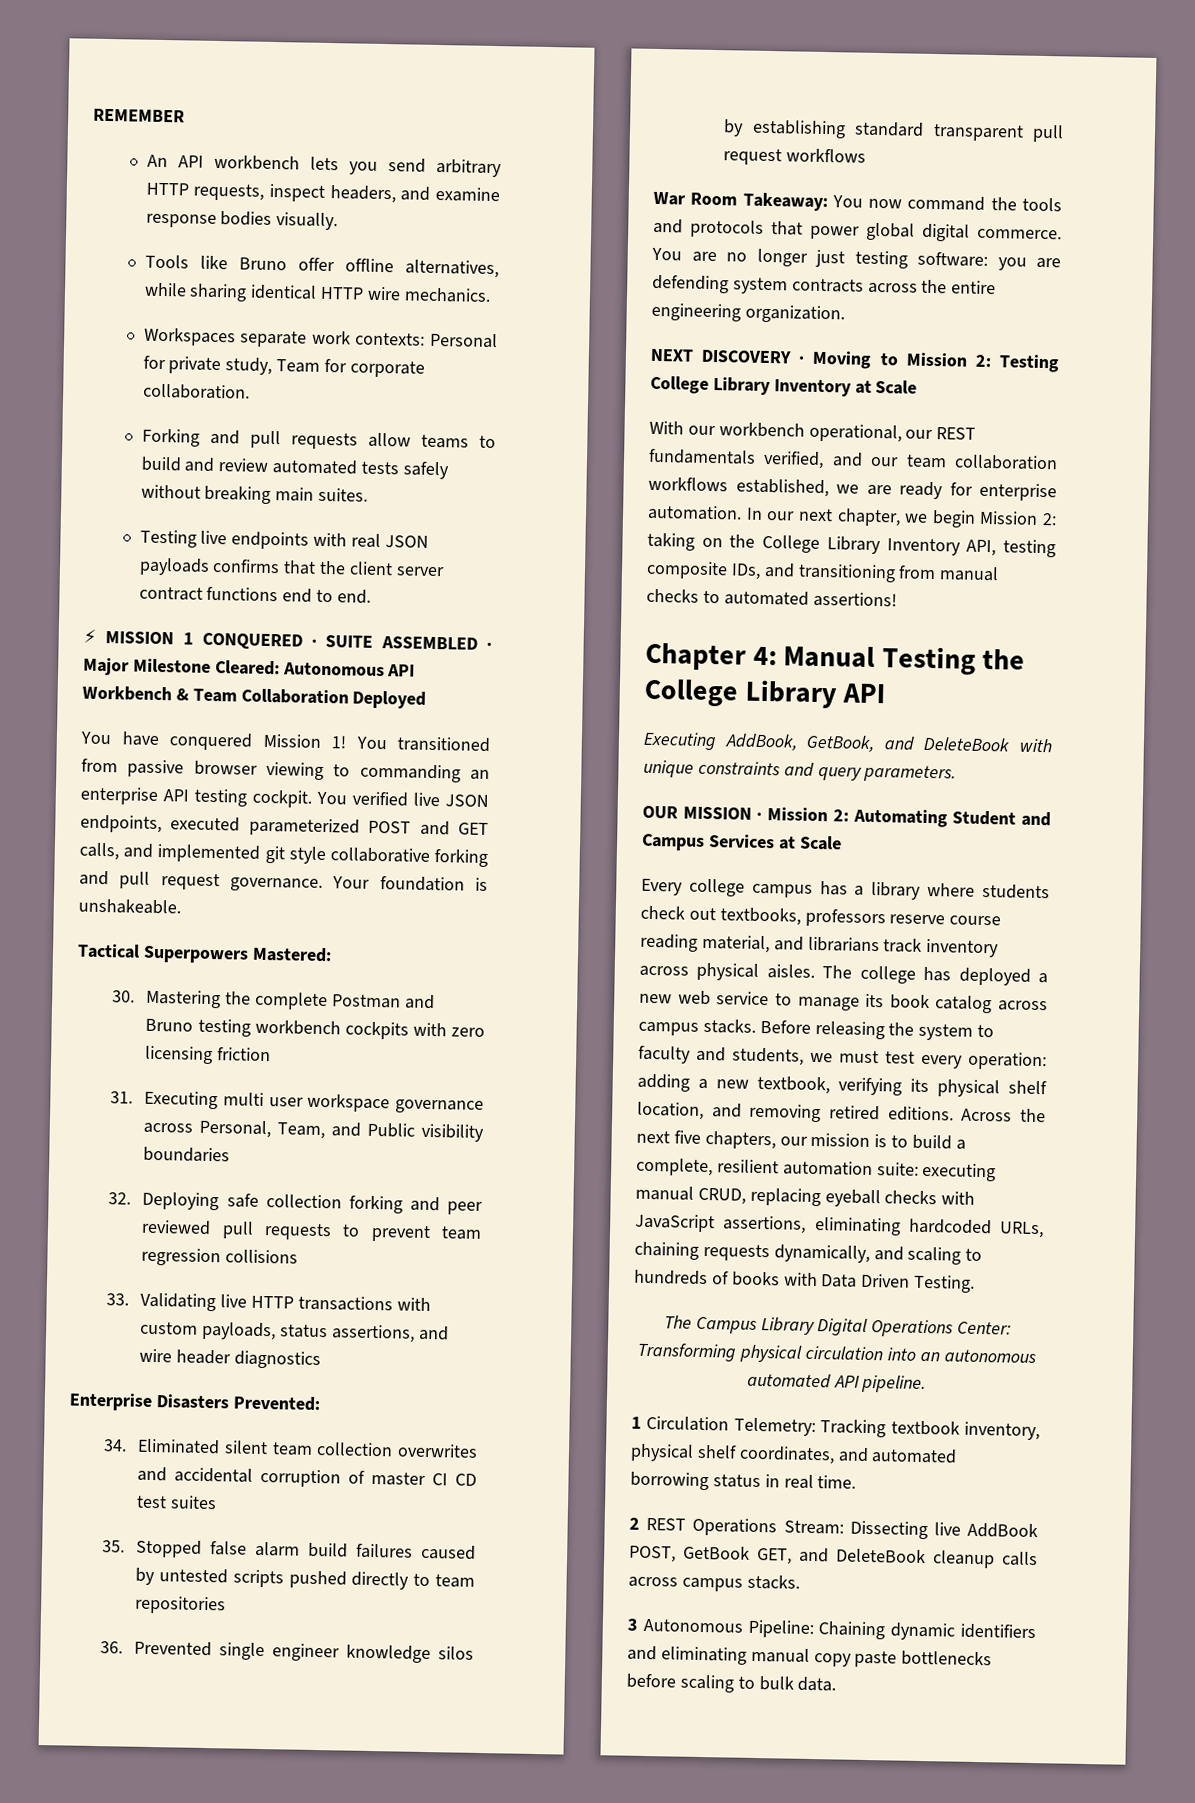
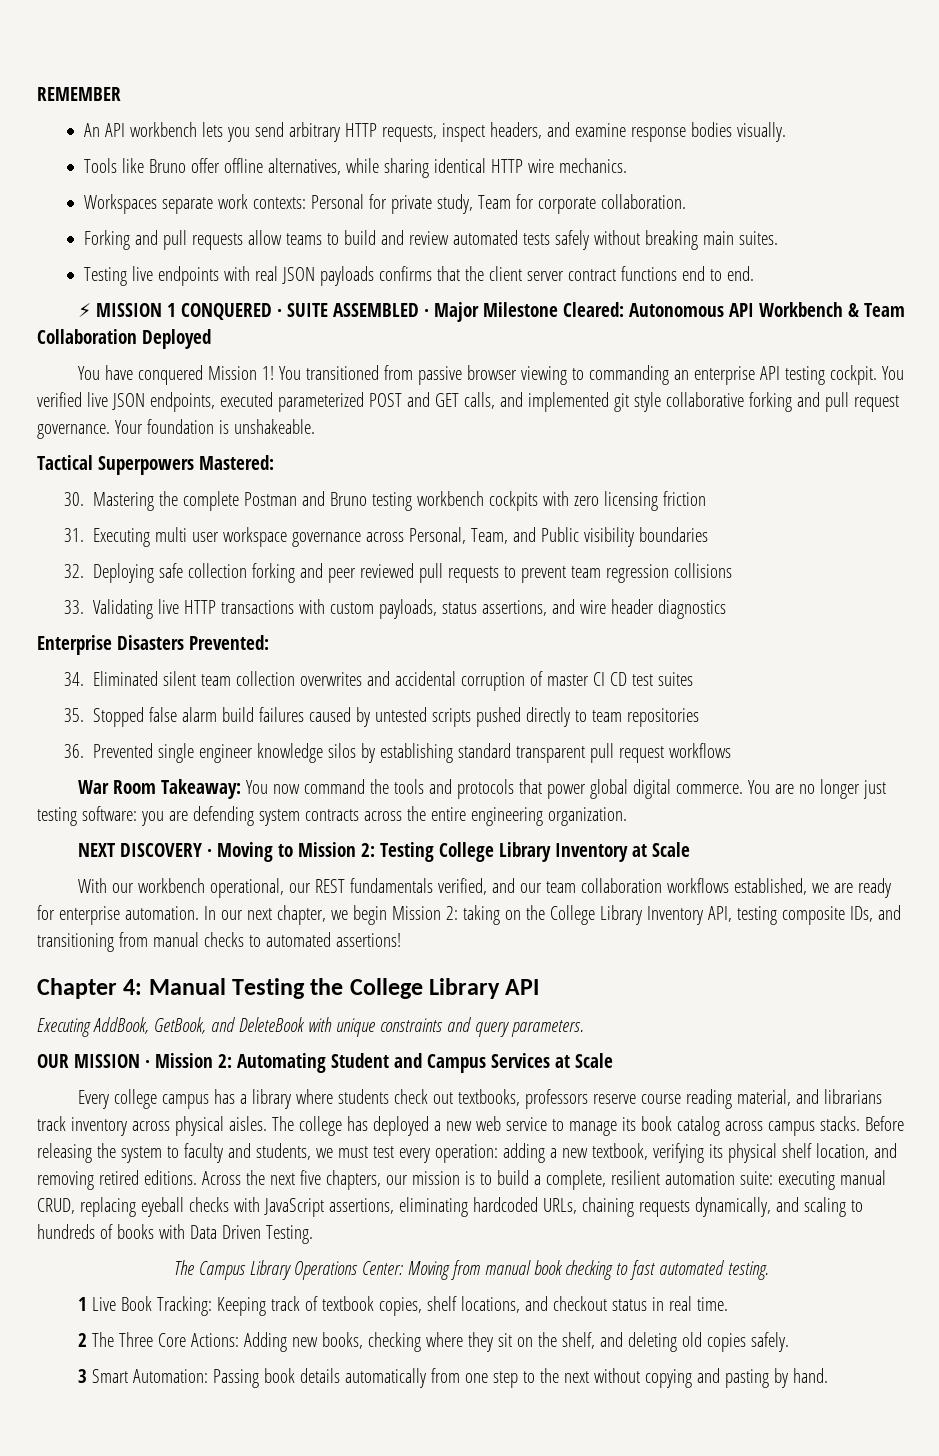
[817,1318,869,1336] Digital -> (291, 1270) none
[637,1342,1036,1364] [746,1372,927,1394] [631,1415,1040,1441] [630,1443,958,1465] [630,1471,709,1491] Transforming physical circulation into an autonomous automated API pipeline. // 1 Circulation Telemetry: Tracking textbook inventory, physical shelf coordinates, and automated borrowing -> [407,1260,770,1280] [78,1296,608,1316] Moving from manual book checking to fast automated testing. // 1 Live Book Tracking: Keeping track of textbook copies, shelf locations, and checkout
[646,1517,1038,1540] [629,1545,1038,1569] [628,1574,800,1592] [627,1618,1036,1641] [627,1645,993,1668] [626,1673,837,1693] REST Operations Stream: Dissecting live AddBook POST, GetBook GET, and DeleteBook cleanup calls across campus stacks. // 3 Autonomous Pipeline: Chaining dynamic identifiers and eliminating manual copy paste bottlenecks before scaling to bulk data. -> [92,1332,790,1352] [78,1368,829,1388] The Three Core Actions: Adding new books, checking where they sit on the shelf, and deleting old copies safely. // 3 Smart Automation: Passing book details automatically from one step to the next without copying and pasting by hand.

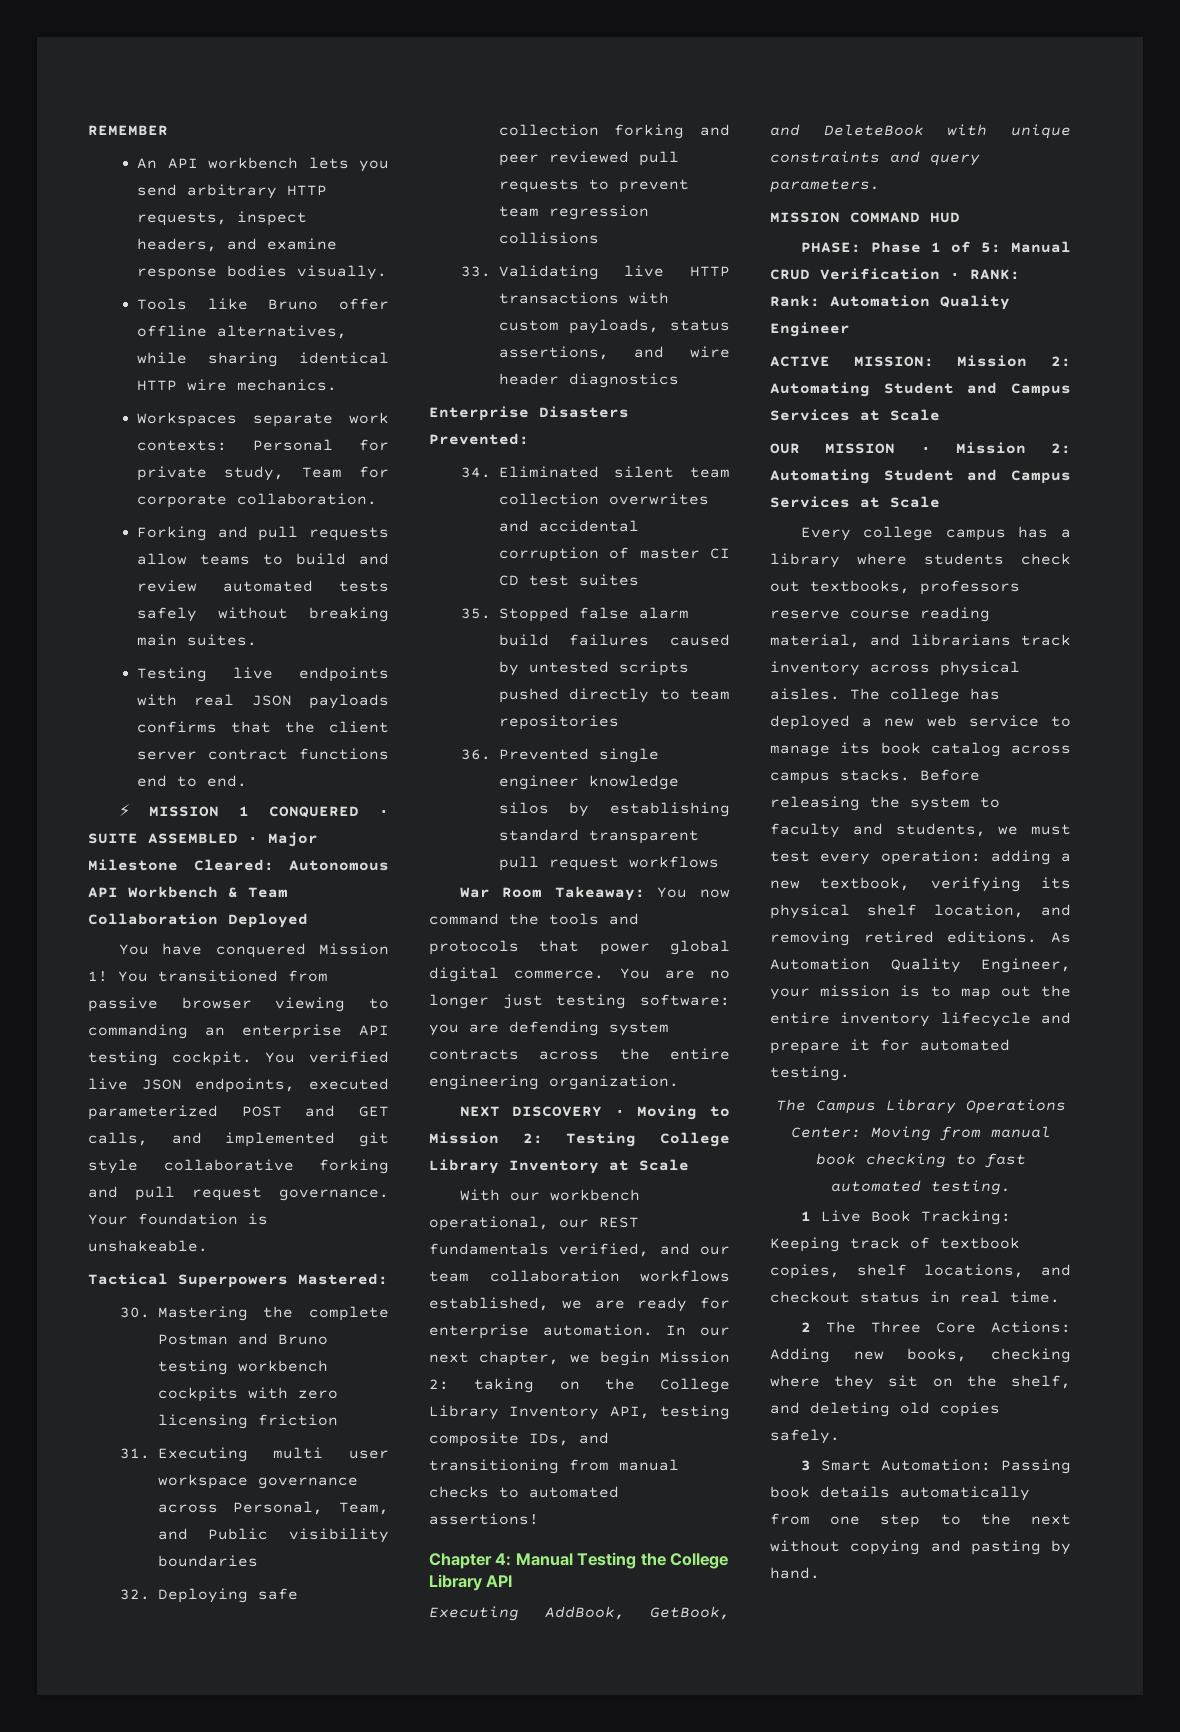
(584, 1028) none -> [770,212,960,223] [800,241,1071,253] [770,268,1020,280] [770,295,1010,310] [770,322,850,337] [770,355,1071,367] [770,382,1071,397] [770,409,940,421] // MISSION COMMAND HUD // PHASE: Phase 1 of 5: Manual CRUD Verification · RANK: Rank: Automation Quality Engineer // ACTIVE MISSION: Mission 2: Automating Student and Campus Services at Scale
[201,1170,886,1190] [37,1197,863,1217] [37,1224,313,1244] Across the next five chapters, our mission is to build a complete, resilient automation suite: executing manual CRUD, replacing eyeball checks with JavaScript assertions, eliminating hardcoded URLs, chaining requests dynamically, and scaling to hundreds of books with Data Driven Testing. -> [1051,932,1071,943] [770,958,1071,973] [770,985,1071,1000] [770,1012,1071,1027] [770,1039,1010,1054] [770,1066,850,1081] As Automation Quality Engineer, your mission is to map out the entire inventory lifecycle and prepare it for automated testing.

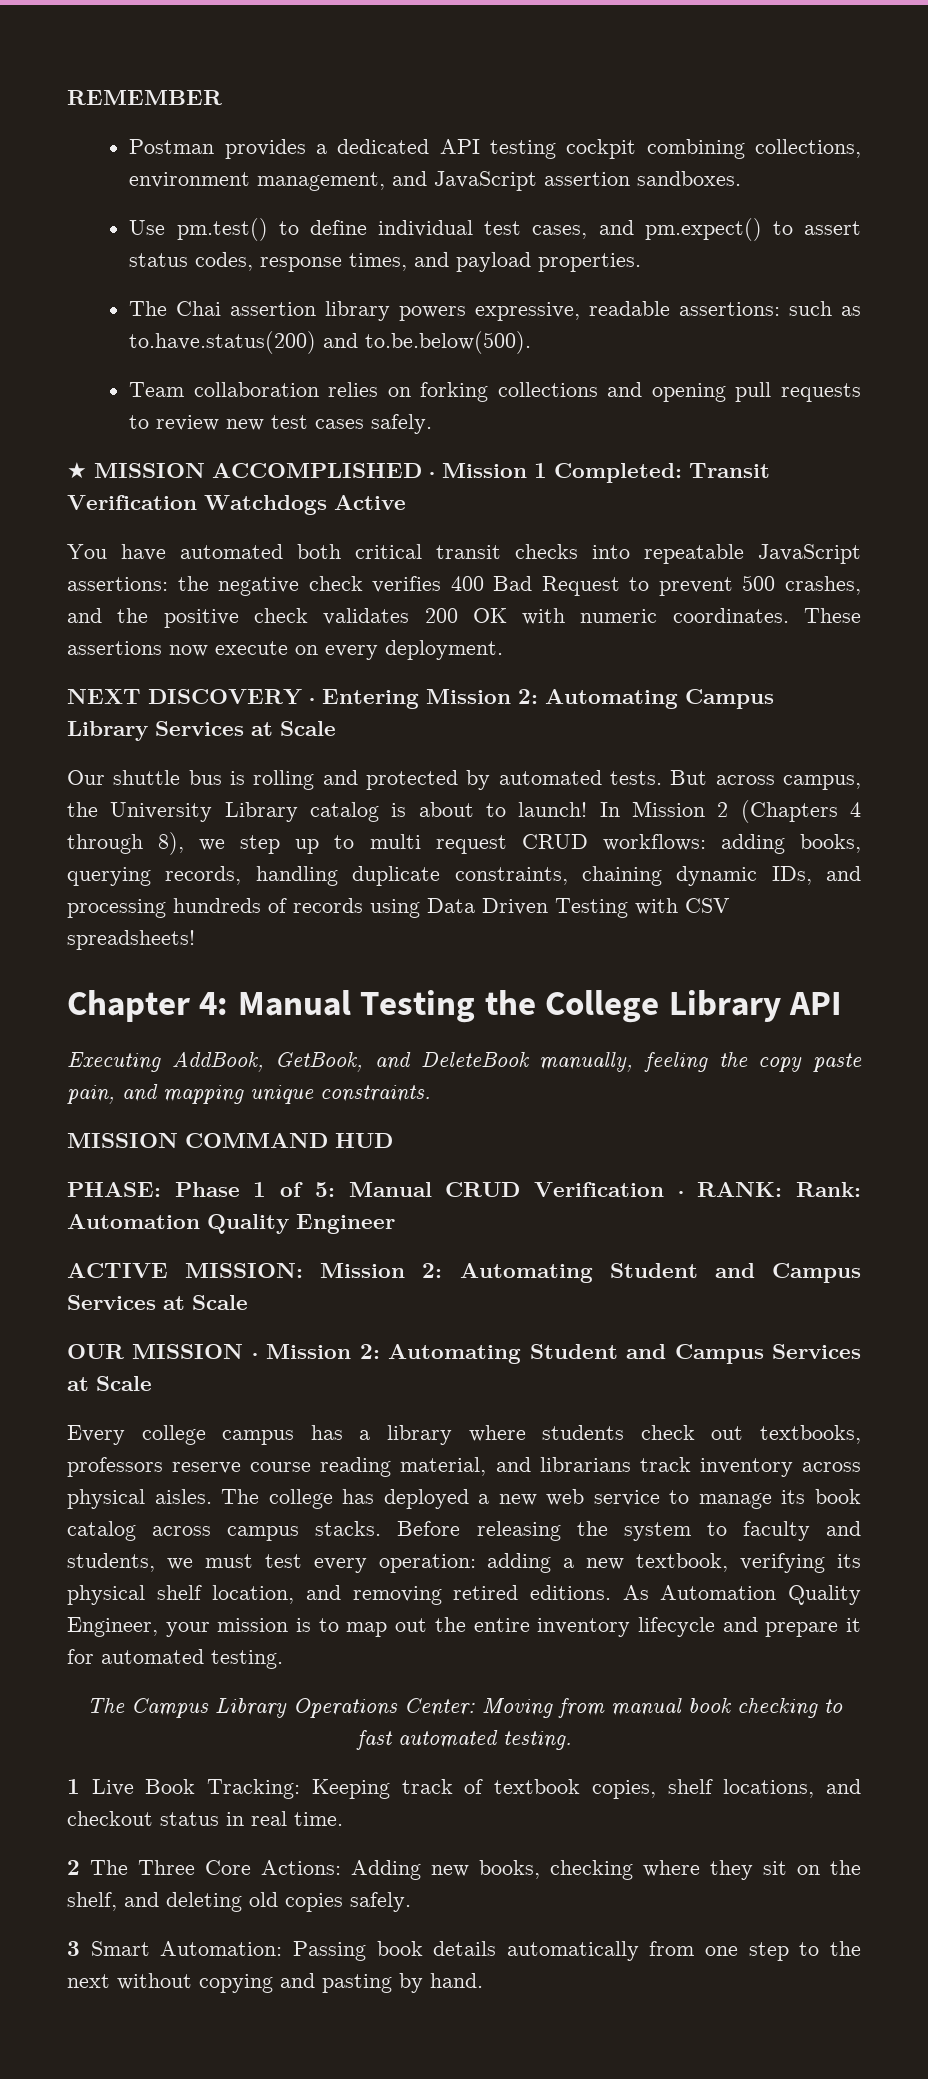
[137,157,389,172] [137,184,328,199] [137,211,308,226] [137,238,338,252] [137,265,388,280] [137,298,389,310] [137,325,348,339] [137,352,389,367] [137,379,338,391] [137,412,389,427] [137,439,389,451] [137,466,389,481] [137,493,378,508] [137,526,389,541] [137,553,389,565] [137,580,389,592] [137,607,389,622] [137,634,258,646] [137,667,389,682] [137,694,389,709] [137,721,389,733] [137,748,389,760] [137,775,248,787] [118,804,390,818] [88,832,318,847] [88,859,389,871] [88,886,288,898] [88,913,308,928] [118,943,389,958] [88,970,328,982] [88,997,389,1012] [88,1024,389,1039] [88,1051,389,1066] [88,1078,389,1093] [88,1105,389,1120] [88,1132,389,1147] [88,1159,389,1174] [88,1186,389,1201] [88,1213,268,1225] [88,1240,208,1252] [88,1273,388,1288] [119,1306,389,1321] [157,1333,328,1345] [157,1360,328,1375] [157,1387,338,1402] [157,1414,338,1429] [119,1447,389,1462] [157,1474,358,1489] [157,1501,389,1515] [157,1528,389,1543] [157,1555,258,1567] [119,1588,298,1603] [498,124,730,139] [498,151,679,166] [498,179,689,193] [498,205,649,220] [498,232,599,244] [460,265,730,280] [498,292,669,304] [498,319,730,334] [498,346,730,360] [498,373,679,388] [429,406,629,421] [429,433,529,445] [460,466,730,478] [498,493,709,505] [498,520,639,532] [498,547,730,562] [498,574,639,586] [460,607,689,622] [498,634,730,646] [498,661,689,676] [498,688,730,703] [498,715,619,730] [460,748,659,763] [498,775,679,790] [498,802,730,817] [498,829,699,844] [498,856,719,871] [459,886,730,901] [429,913,639,925] [429,940,730,955] [429,967,730,982] [429,994,730,1009] [429,1021,669,1036] [429,1048,730,1060] [429,1075,679,1090] [459,1105,730,1120] [429,1132,730,1147] [429,1159,689,1174] [459,1189,640,1201] [429,1216,639,1231] [429,1243,730,1257] [429,1270,730,1282] [429,1297,730,1312] [429,1324,730,1339] [429,1351,730,1366] [429,1378,730,1393] [429,1405,730,1420] [429,1432,609,1447] [429,1459,679,1474] [429,1486,619,1498] [429,1513,539,1525] An API workbench lets you send arbitrary HTTP requests, inspect headers, and examine response bodies visually. // Tools like Bruno offer offline alternatives, while sharing identical HTTP wire mechanics. // Workspaces separate work contexts: Personal for private study, Team for corporate collaboration. // Forking and pull requests allow teams to build and review automated tests safely without breaking main suites. // Testing live endpoints with real JSON payloads confirms that the client server contract functions end to end. // ⚡ MISSION 1 CONQUERED · SUITE ASSEMBLED · Major Milestone Cleared: Autonomous API Workbench & Team Collaboration Deployed // You have conquered Mission 1! You transitioned from passive browser viewing to commanding an enterprise API testing cockpit. You verified live JSON endpoints, executed parameterized POST and GET calls, and implemented git style collaborative forking and pull request governance. Your foundation is unshakeable. // Tactical Superpowers Mastered: // 30. Mastering the complete Postman and Bruno testing workbench cockpits with zero licensing friction // 31. Executing multi user workspace governance across Personal, Team, and Public visibility boundaries // 32. Deploying safe collection forking and peer reviewed pull requests to prevent team regression collisions // 33. Validating live HTTP transactions with custom payloads, status assertions, and wire header diagnostics // Enterprise Disasters Prevented: // 34. Eliminated silent team collection overwrites and accidental corruption of master CI CD test suites // 35. Stopped false alarm build failures caused by untested scripts pushed directly to team repositories // 36. Prevented single engineer knowledge silos by establishing standard transparent pull request workflows // War Room Takeaway: You now command the tools and protocols that power global digital commerce. You are no longer just testing software: you are defending system contracts across the entire engineering organization. // NEXT DISCOVERY · Moving to Mission 2: Testing College Library Inventory at Scale // With our workbench operational, our REST fundamentals verified, and our team collaboration workflows established, we are ready for enterprise automation. In our next chapter, we begin Mission 2: taking on the College Library Inventory API, testing composite IDs, and transitioning from manual checks to automated assertions! -> [129,139,861,159] [129,171,742,191] [129,218,862,241] [129,252,642,272] [129,301,862,321] [129,331,532,354] [129,382,861,402] [129,414,433,434] [67,462,770,483] [67,495,406,515] [67,544,861,564] [67,575,861,596] [67,608,861,628] [67,640,503,660] [67,689,774,709] [67,721,336,741] [67,770,862,790] [67,800,862,823] [67,832,861,855] [67,866,861,886] [67,898,730,918] [67,930,195,950] Postman provides a dedicated API testing cockpit combining collections, environment management, and JavaScript assertion sandboxes. // Use pm.test() to define individual test cases, and pm.expect() to assert status codes, response times, and payload properties. // The Chai assertion library powers expressive, readable assertions: such as to.have.status(200) and to.be.below(500). // Team collaboration relies on forking collections and opening pull requests to review new test cases safely. // ★ MISSION ACCOMPLISHED · Mission 1 Completed: Transit Verification Watchdogs Active // You have automated both critical transit checks into repeatable JavaScript assertions: the negative check verifies 400 Bad Request to prevent 500 crashes, and the positive check validates 200 OK with numeric coordinates. These assertions now execute on every deployment. // NEXT DISCOVERY · Entering Mission 2: Automating Campus Library Services at Scale // Our shuttle bus is rolling and protected by automated tests. But across campus, the University Library catalog is about to launch! In Mission 2 (Chapters 4 through 8), we step up to multi request CRUD workflows: adding books, querying records, handling duplicate constraints, chaining dynamic IDs, and processing hundreds of records using Data Driven Testing with CSV spreadsheets!
[947,124,1071,139] [770,151,980,166] [770,179,880,193] with unique constraints and query parameters. -> [539,1052,862,1072] [67,1084,431,1105] manually, feeling the copy paste pain, and mapping unique constraints.

